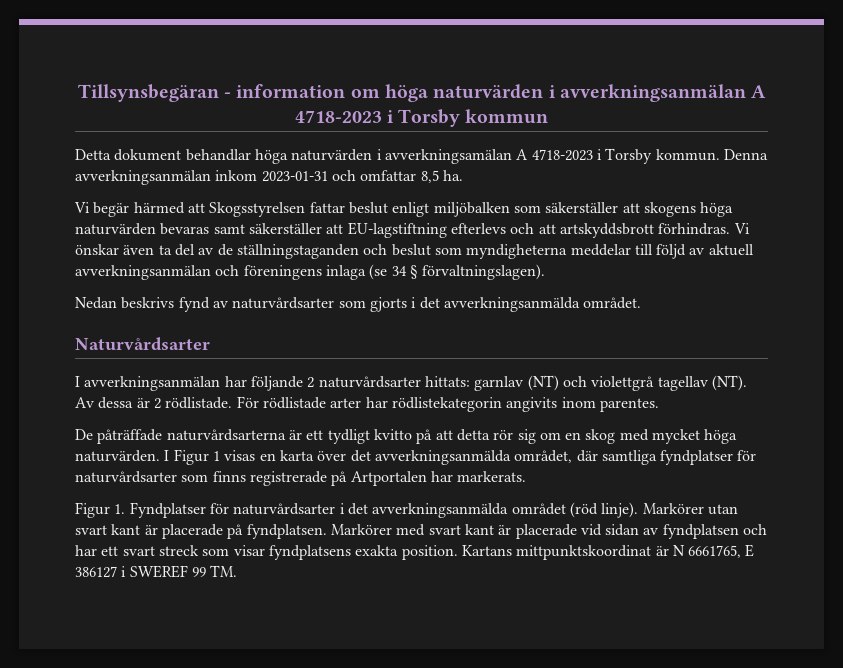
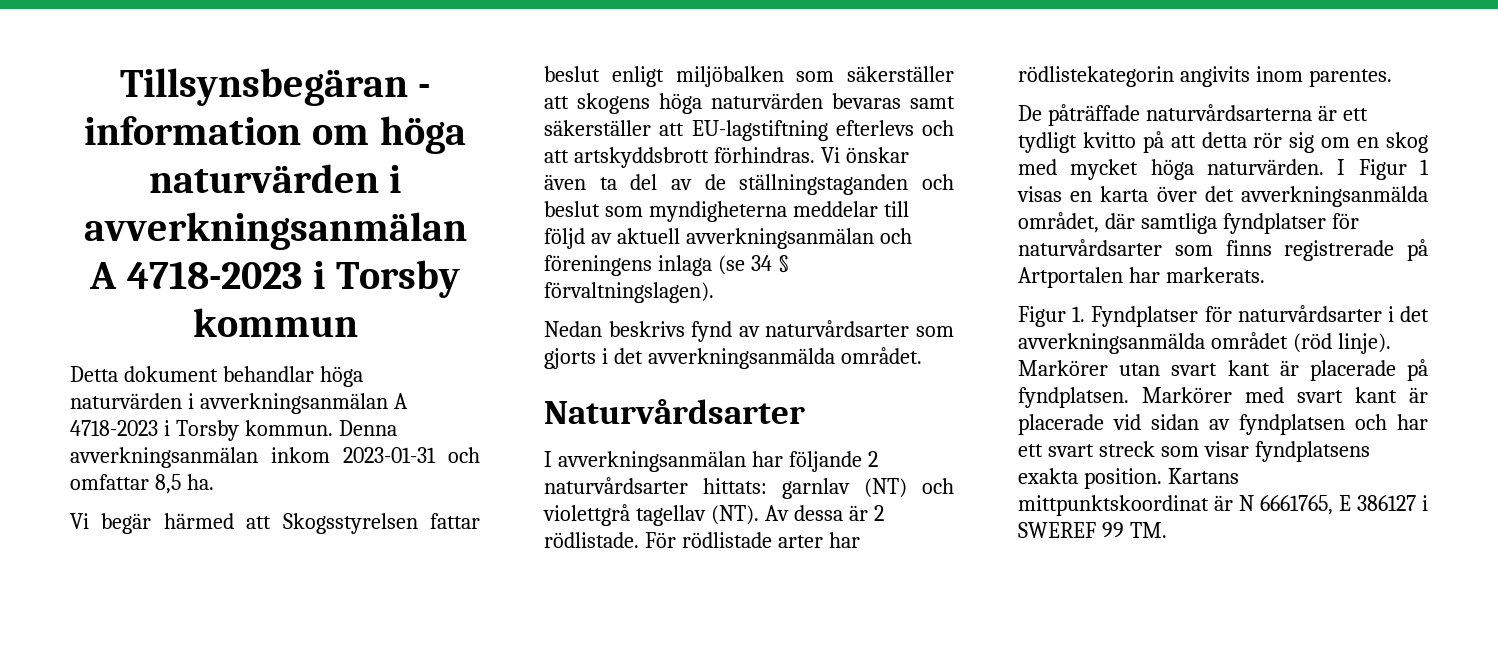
[384,149,512,164] avverkningsamälan -> [199,393,388,414] avverkningsanmälan

